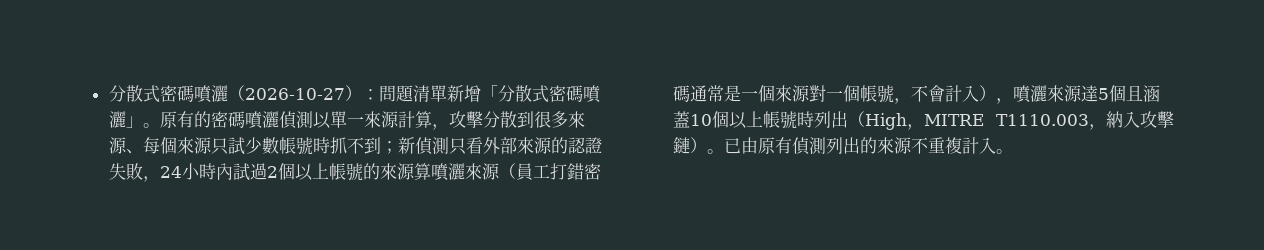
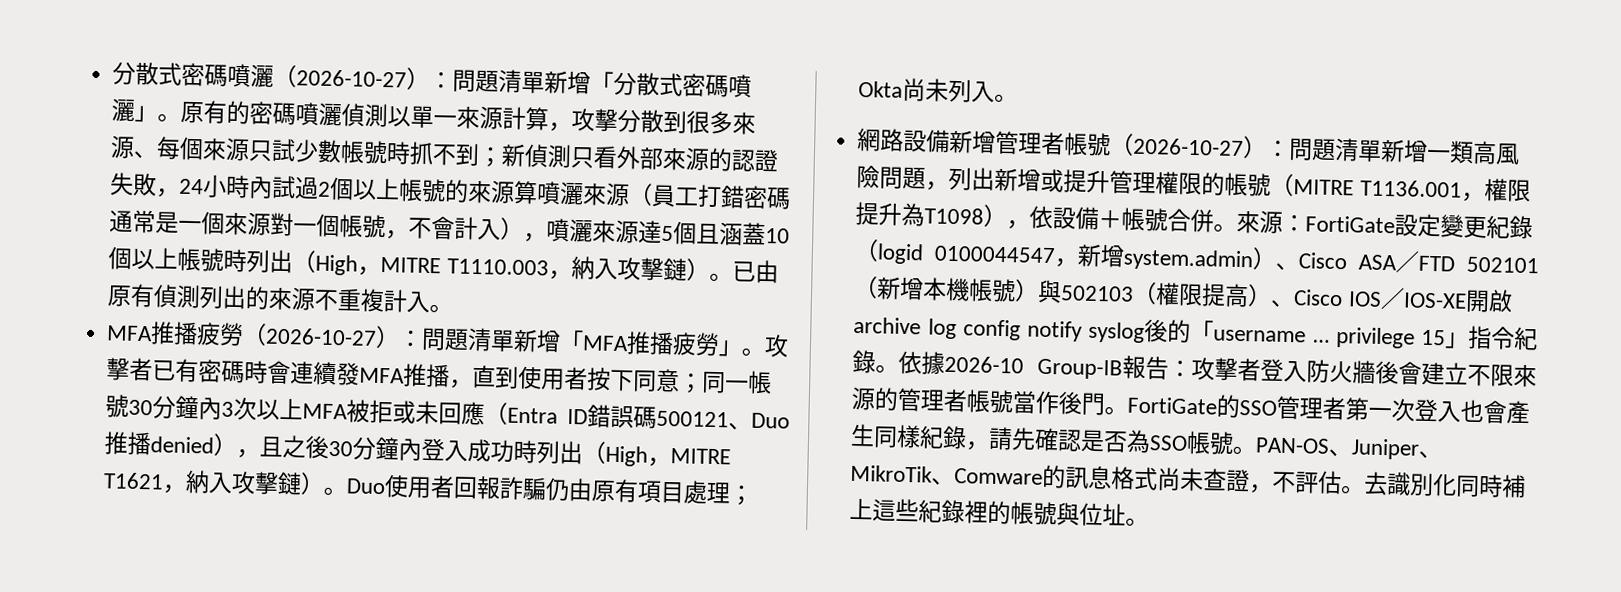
(1013, 151) none -> [106,321,790,358] [106,357,773,395] [105,394,790,430] [104,431,732,468] [103,469,755,506] [858,77,1019,103] [857,127,1521,165] [856,164,1531,203] [855,201,1534,240] [854,238,1539,274] [853,275,1513,313] [853,316,1538,351] [852,349,1537,388] [851,386,1531,425] [850,423,1443,460] [850,464,1527,499] [849,497,1150,527] // MFA推播疲勞（2026-10-27）：問題清單新增「MFA推播疲勞」。攻擊者已有密碼時會連續發MFA推播，直到使用者按下同意；同一帳號30分鐘內3次以上MFA被拒或未回應（Entra ID錯誤碼500121、Duo推播denied），且之後30分鐘內登入成功時列出（High，MITRE T1621，納入攻擊鏈）。Duo使用者回報詐騙仍由原有項目處理；Okta尚未列入。 // 網路設備新增管理者帳號（2026-10-27）：問題清單新增一類高風險問題，列出新增或提升管理權限的帳號（MITRE T1136.001，權限提升為T1098），依設備＋帳號合併。來源：FortiGate設定變更紀錄（logid 0100044547，新增system.admin）、Cisco ASA／FTD 502101（新增本機帳號）與502103（權限提高）、Cisco IOS／IOS-XE開啟archive log config notify syslog後的「username … privilege 15」指令紀錄。依據2026-10 Group-IB報告：攻擊者登入防火牆後會建立不限來源的管理者帳號當作後門。FortiGate的SSO管理者第一次登入也會產生同樣紀錄，請先確認是否為SSO帳號。PAN-OS、Juniper、MikroTik、Comware的訊息格式尚未查證，不評估。去識別化同時補上這些紀錄裡的帳號與位址。

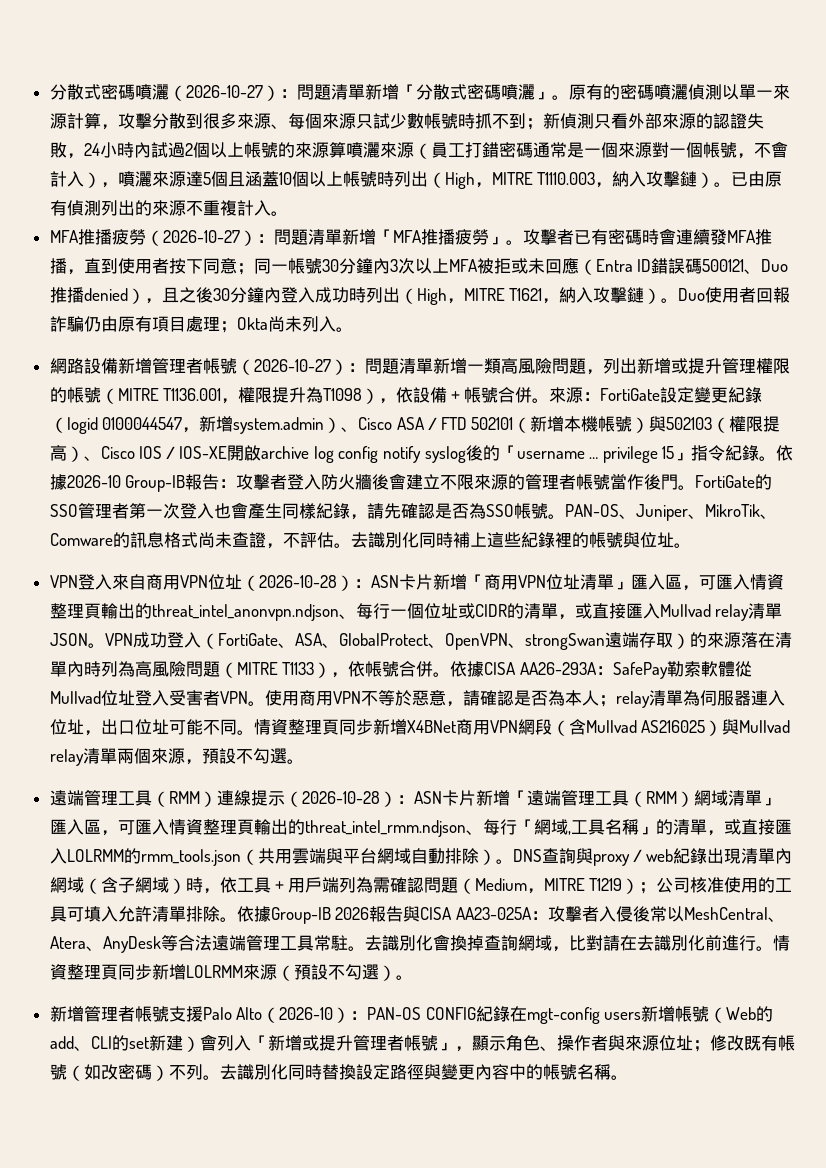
(1150, 522) none -> [49,574,784,591] [49,603,783,621] [49,632,792,650] [49,661,752,679] [49,690,785,708] [49,719,791,736] [49,748,304,766] [49,790,779,807] [49,819,792,837] [49,848,792,866] [49,877,793,894] [49,906,785,924] [49,934,790,953] [49,964,413,981] [49,1006,774,1024] [49,1034,795,1052] [49,1064,628,1081] // VPN登入來自商用VPN位址（2026-10-28）：ASN卡片新增「商用VPN位址清單」匯入區，可匯入情資整理頁輸出的threat_intel_anonvpn.ndjson、每行一個位址或CIDR的清單，或直接匯入Mullvad relay清單JSON。VPN成功登入（FortiGate、ASA、GlobalProtect、OpenVPN、strongSwan遠端存取）的來源落在清單內時列為高風險問題（MITRE T1133），依帳號合併。依據CISA AA26-293A：SafePay勒索軟體從Mullvad位址登入受害者VPN。使用商用VPN不等於惡意，請確認是否為本人；relay清單為伺服器連入位址，出口位址可能不同。情資整理頁同步新增X4BNet商用VPN網段（含Mullvad AS216025）與Mullvad relay清單兩個來源，預設不勾選。 // 遠端管理工具（RMM）連線提示（2026-10-28）：ASN卡片新增「遠端管理工具（RMM）網域清單」匯入區，可匯入情資整理頁輸出的threat_intel_rmm.ndjson、每行「網域,工具名稱」的清單，或直接匯入LOLRMM的rmm_tools.json（共用雲端與平台網域自動排除）。DNS查詢與proxy／web紀錄出現清單內網域（含子網域）時，依工具＋用戶端列為需確認問題（Medium，MITRE T1219）；公司核准使用的工具可填入允許清單排除。依據Group-IB 2026報告與CISA AA23-025A：攻擊者入侵後常以MeshCentral、Atera、AnyDesk等合法遠端管理工具常駐。去識別化會換掉查詢網域，比對請在去識別化前進行。情資整理頁同步新增LOLRMM來源（預設不勾選）。 // 新增管理者帳號支援Palo Alto（2026-10）：PAN-OS CONFIG紀錄在mgt-config users新增帳號（Web的add、CLI的set新建）會列入「新增或提升管理者帳號」，顯示角色、操作者與來源位址；修改既有帳號（如改密碼）不列。去識別化同時替換設定路徑與變更內容中的帳號名稱。

